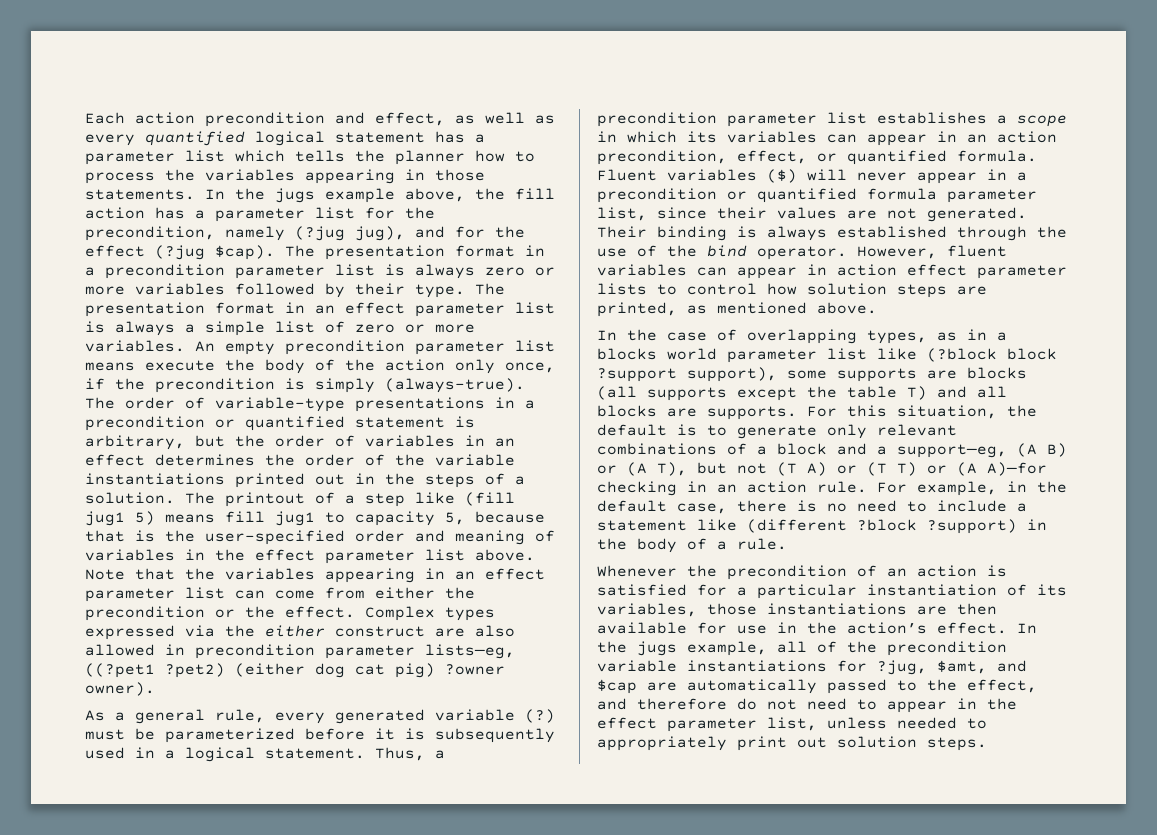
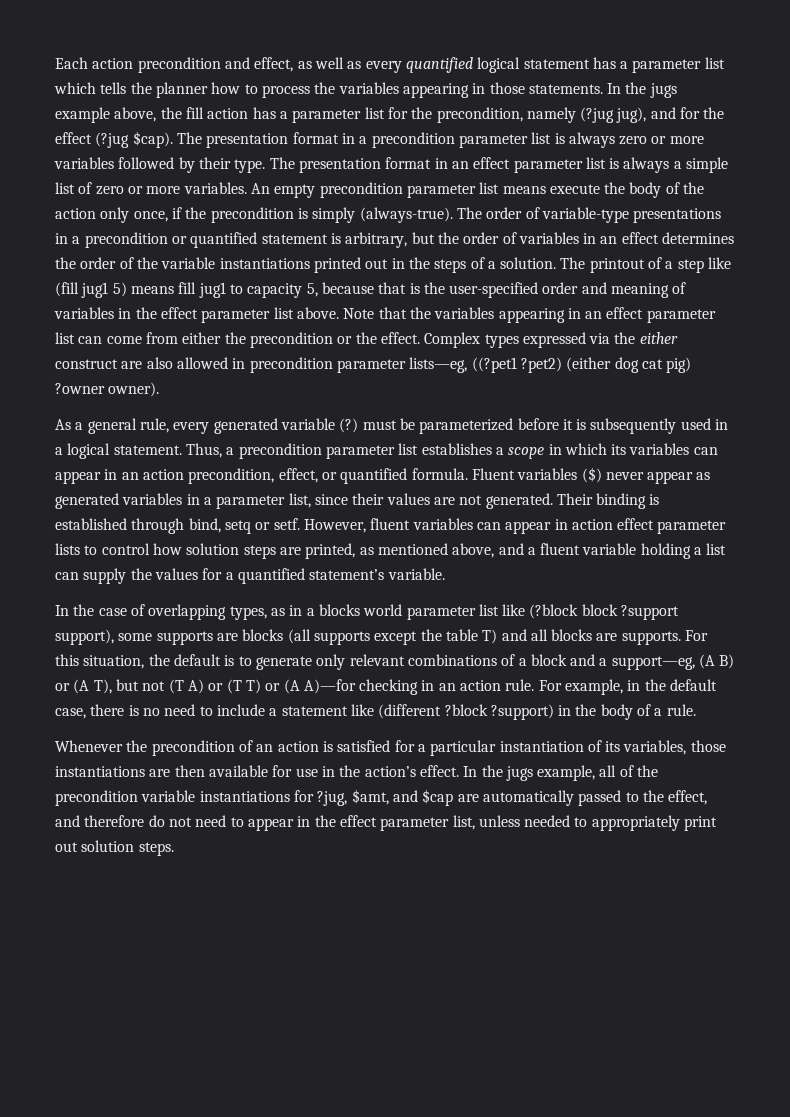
[807,169,847,181] will -> (602, 475) none
[987,169,1027,181] [597,188,937,203] in a precondition or quantified formula -> [696,472,711,480] [55,493,212,509] as generated variables in a
[767,226,827,241] always -> (660, 499) none
[1037,226,1067,238] [597,245,847,260] the use of the bind operator. -> [188,518,300,534] bind, setq or setf.
[817,302,877,314] above. -> [452,543,727,559] [55,568,445,584] above, and a fluent variable holding a list can supply the values for a quantified statement’s variable.

